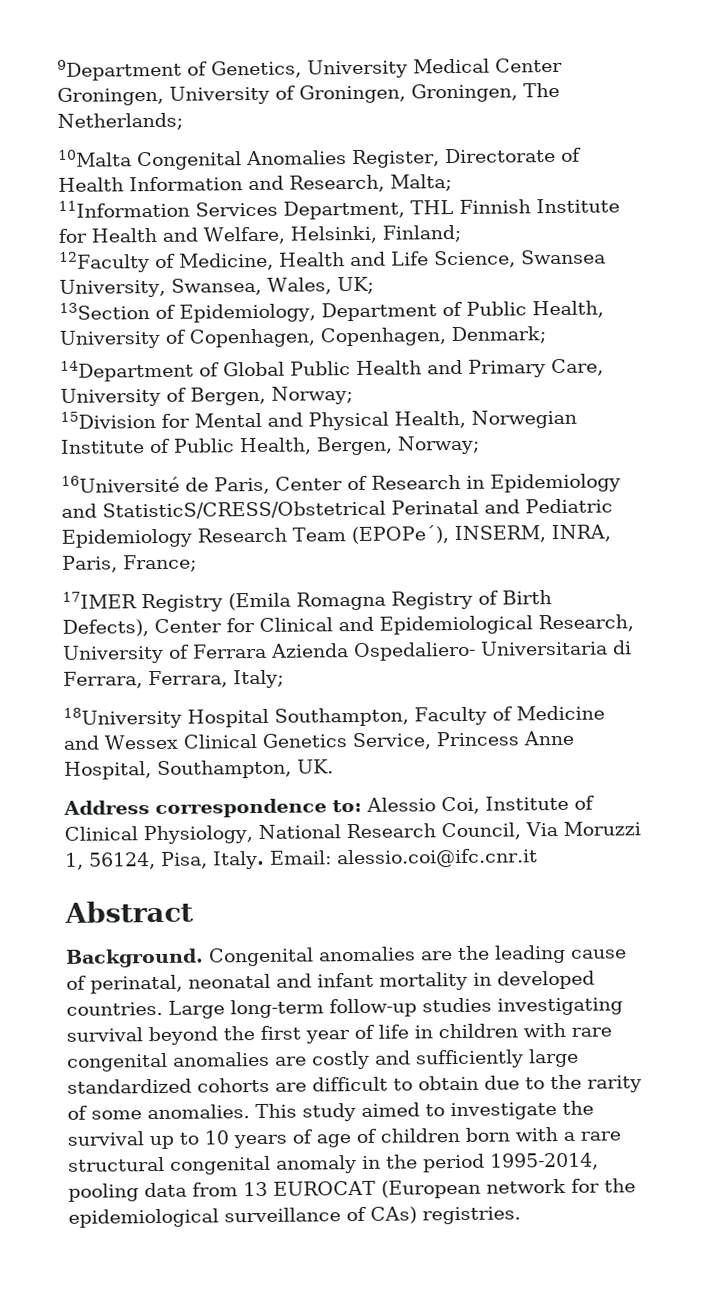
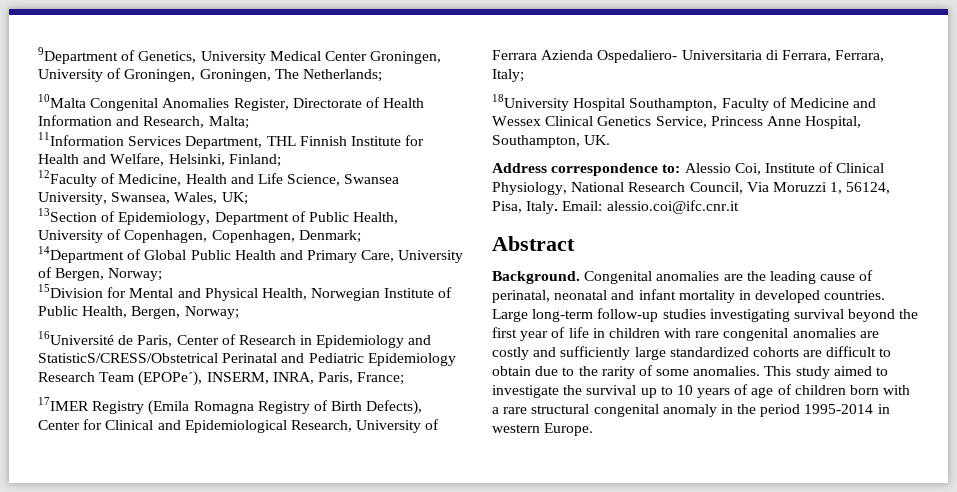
[490,1152,599,1171] [68,1178,636,1202] [68,1206,521,1228] 1995-2014, pooling data from 13 EUROCAT (European network for the epidemiological surveillance of CAs) registries. -> [804,404,890,414] [492,423,594,436] 1995-2014 in western Europe.

